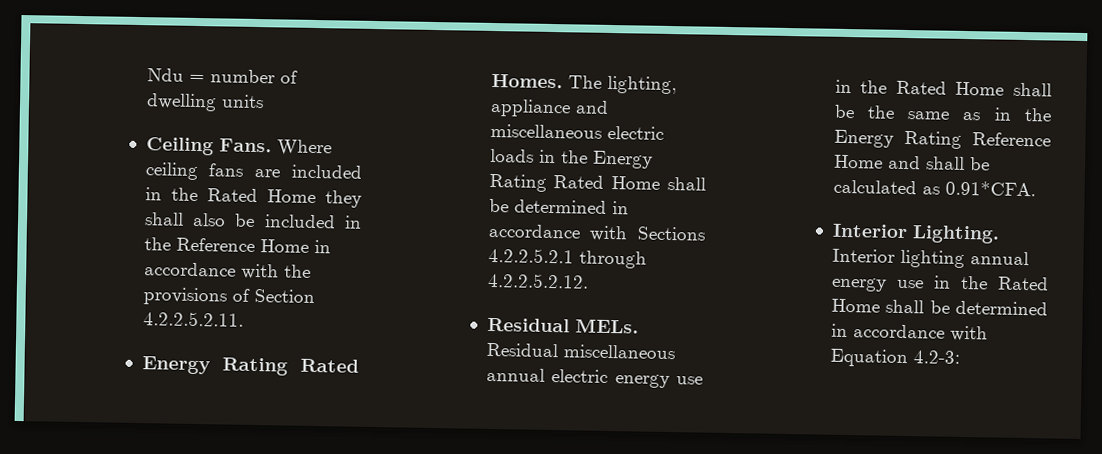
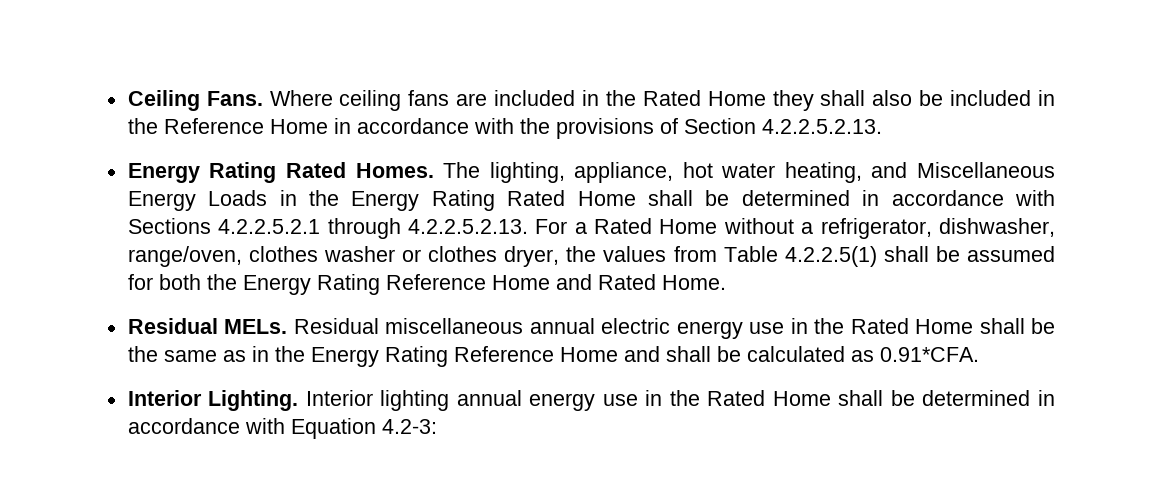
[147,68,299,84] [146,93,265,112] Ndu = number of dwelling units // -> (127, 100) none
[142,311,244,327] 4.2.2.5.2.11. -> [761,119,882,134] 4.2.2.5.2.13.
[489,98,609,118] [489,123,664,140] [489,148,534,163] appliance and miscellaneous electric loads -> [574,162,1055,183] [127,190,268,211] appliance, hot water heating, and Miscellaneous Energy Loads
[486,272,589,289] 4.2.2.5.2.12. -> [407,218,1055,239] [127,246,1055,267] [127,274,726,295] 4.2.2.5.2.13. For a Rated Home without a refrigerator, dishwasher, range/oven, clothes washer or clothes dryer, the values from Table 4.2.2.5(1) shall be assumed for both the Energy Rating Reference Home and Rated Home.

